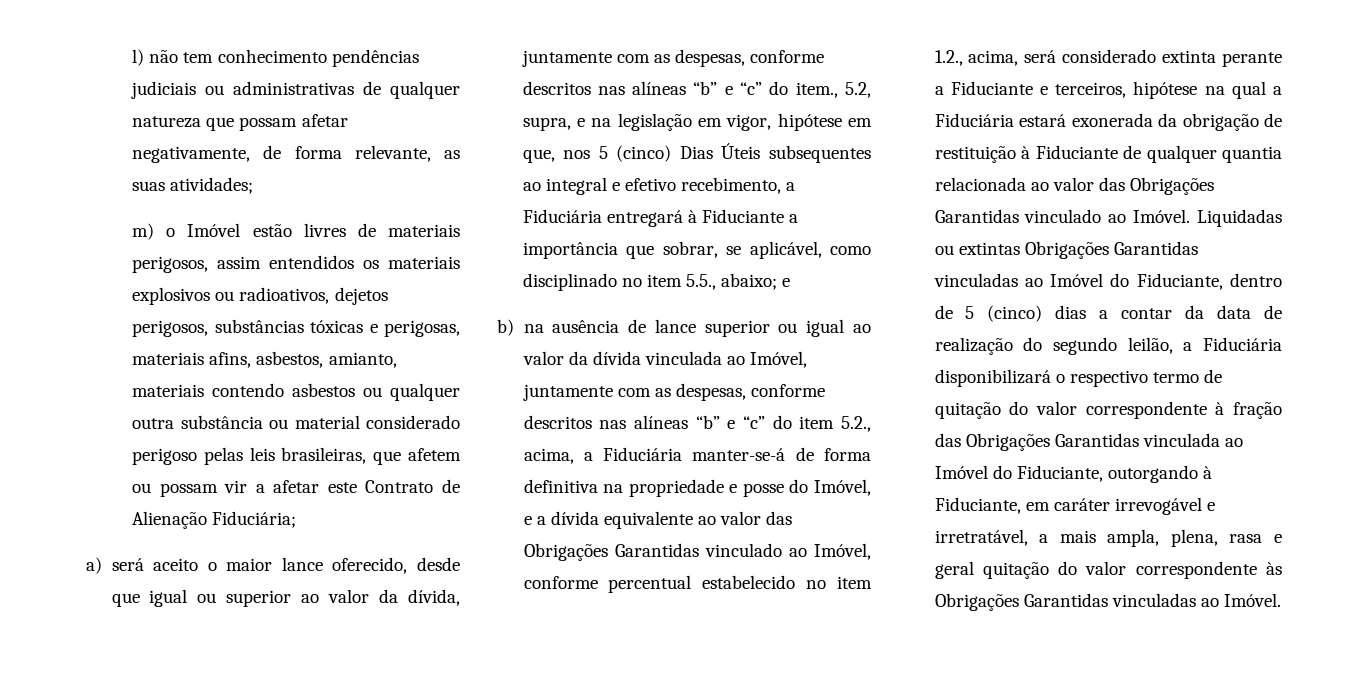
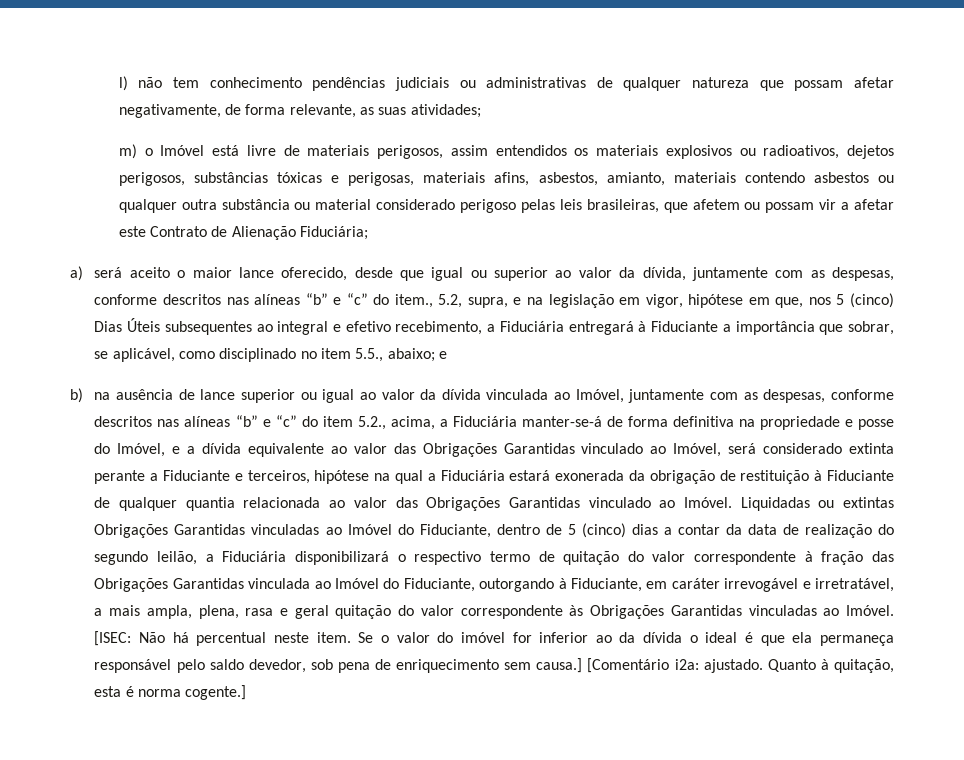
[252,223,346,237] estão livres -> [212,145,276,156] está livre
[523,575,872,593] [934,50,1019,66] conforme percentual estabelecido no item 1.2., acima, -> (722, 450) none
(1282, 600) none -> [94,631,894,646] [94,658,894,673] [94,685,247,700] [ISEC: Não há percentual neste item. Se o valor do imóvel for inferior ao da dívida o ideal é que ela permaneça responsável pelo saldo devedor, sob pena de enriquecimento sem causa.] [Comentário i2a: ajustado. Quanto à quitação, esta é norma cogente.]

